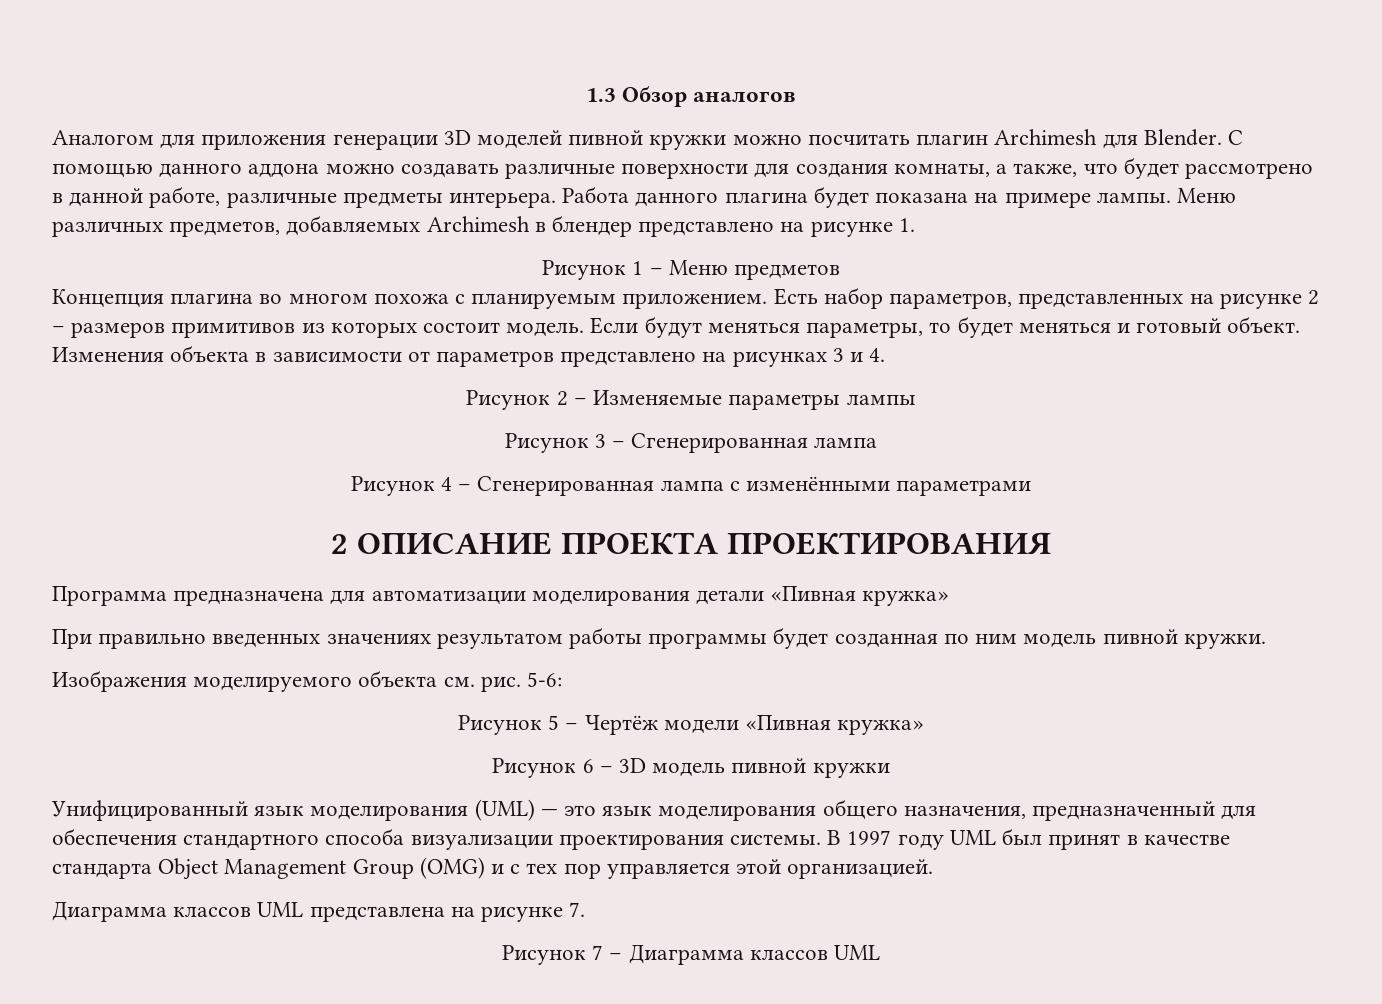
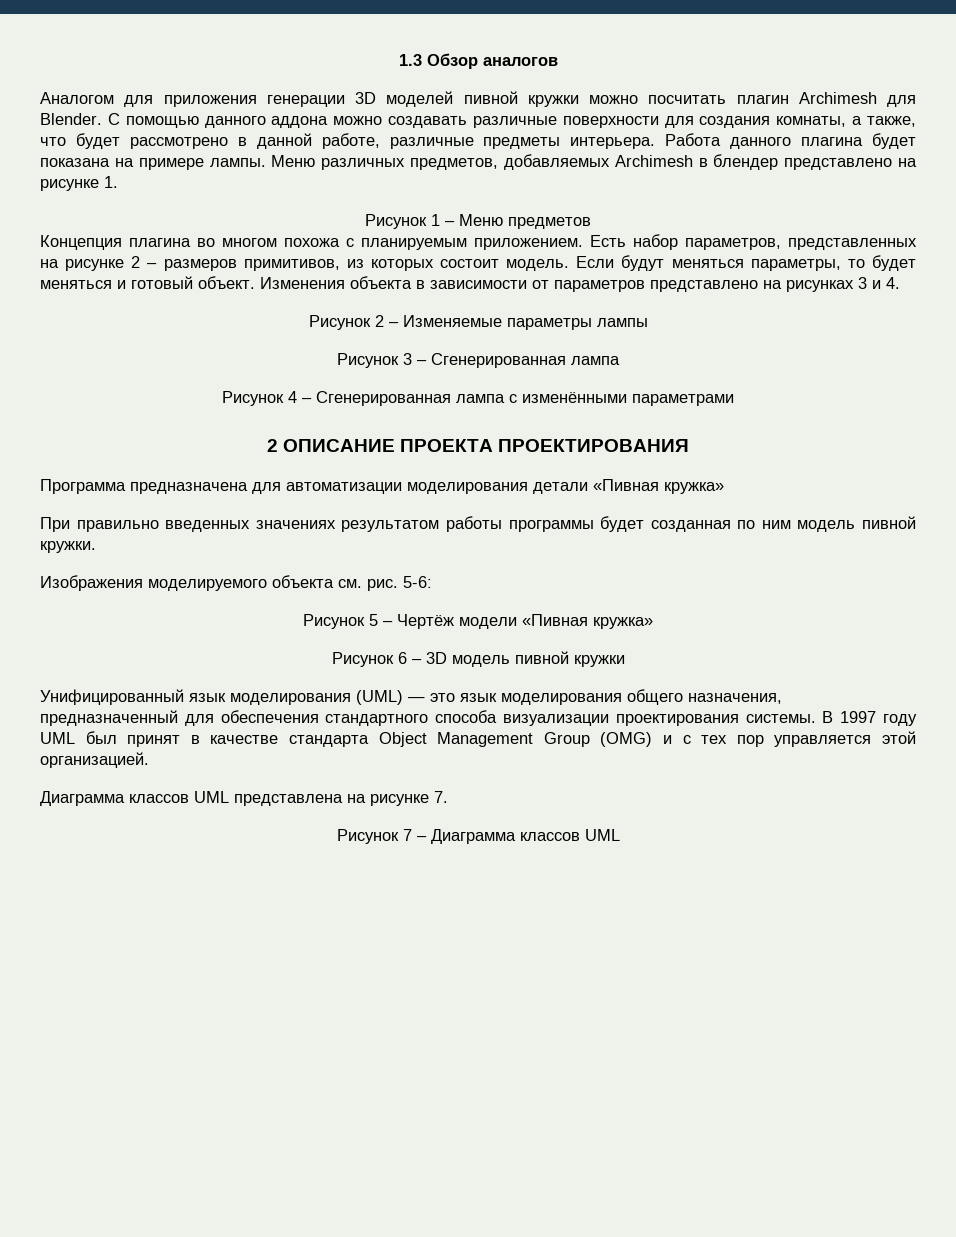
[171,322,296,338] примитивов -> [243,259,340,271] примитивов,

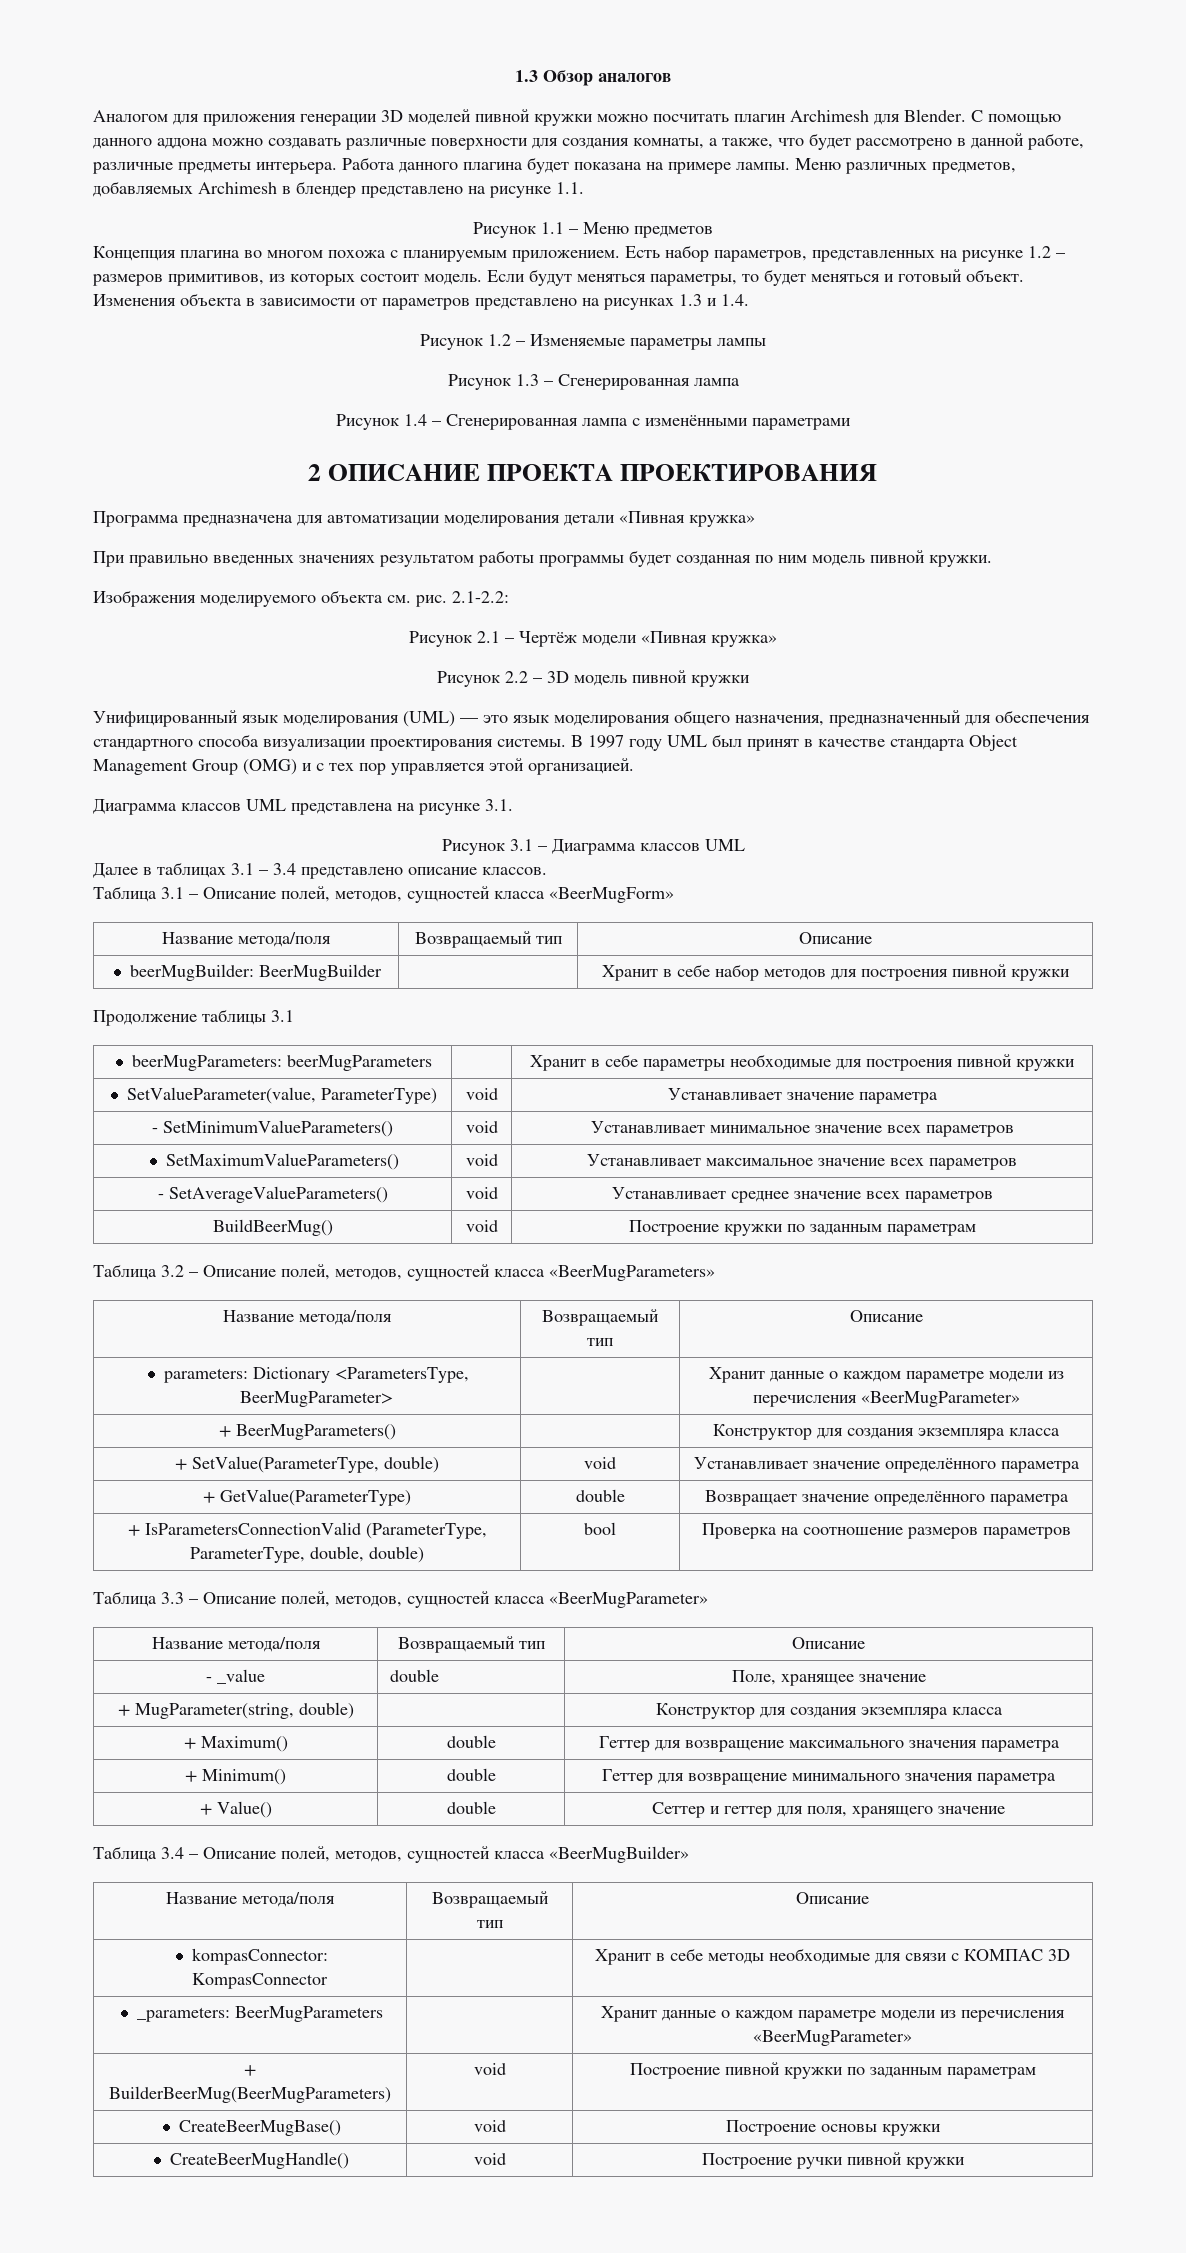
[104,176,118,188] [365,214,440,229] 1. // Рисунок 1 -> [556,182,584,194] [473,222,564,238] 1.1. // Рисунок 1.1
[131,256,141,268] 2 -> [1028,246,1051,258] 1.2
[858,277,900,289] [308,315,384,330] 3 и 4. // Рисунок 2 -> [679,294,749,306] [420,334,511,350] 1.3 и 1.4. // Рисунок 1.2
[403,353,412,365] 3 -> [515,374,539,386] 1.3
[288,391,297,403] 4 -> [404,414,427,426] 1.4
[403,576,432,588] [303,614,378,629] 5-6: // Рисунок 5 -> [452,591,509,603] [409,631,500,647] 2.1-2.2: // Рисунок 2.1
[397,652,407,664] 6 -> [505,671,528,683] 2.2
[434,791,448,803] [336,829,412,844] 7. // Рисунок 7 -> [485,799,513,811] [441,839,533,855] 3.1. // Рисунок 3.1
(620, 835) none -> [93,862,547,879] [93,886,674,903] [162,932,331,947] [414,931,563,948] [798,932,872,944] [130,964,383,981] [601,964,1070,981] [93,1009,294,1026] [132,1055,433,1071] [530,1054,1075,1071] [127,1087,438,1104] [465,1088,498,1100] [667,1088,938,1104] [152,1120,393,1137] [465,1121,498,1133] [590,1121,1014,1137] [165,1153,399,1170] [465,1154,498,1166] [587,1154,1017,1170] [157,1186,388,1203] [465,1187,498,1199] [611,1187,993,1203] [212,1219,333,1236] [465,1220,498,1232] [628,1220,976,1236] [93,1264,715,1281] [223,1310,392,1325] [542,1309,659,1326] [587,1338,614,1346] [849,1310,923,1322] [164,1367,470,1383] [240,1391,394,1407] [708,1367,1064,1383] [752,1391,1020,1407] [218,1424,396,1440] [713,1424,1060,1440] [175,1456,439,1473] [584,1457,616,1469] [693,1457,1080,1473] [203,1489,411,1506] [575,1489,625,1502] [704,1490,1069,1506] [127,1522,487,1539] [190,1546,424,1563] [584,1522,616,1535] [701,1523,1071,1539] [93,1591,708,1608] [151,1637,321,1652] [397,1636,546,1653] [792,1637,865,1649] [206,1669,265,1684] [390,1669,440,1682] [731,1670,926,1686] [117,1702,354,1719] [655,1703,1003,1719] [183,1736,288,1752] [446,1735,496,1748] [598,1736,1060,1752] [185,1769,286,1785] [446,1768,496,1781] [602,1769,1056,1785] [199,1801,272,1818] [446,1801,496,1814] [652,1802,1005,1818] [93,1846,689,1863] [166,1892,335,1907] [431,1891,549,1908] [476,1920,504,1928] [796,1892,869,1904] [191,1948,328,1965] [192,1973,329,1989] [595,1948,1070,1965] [136,2006,383,2022] [601,2006,1065,2022] [753,2030,912,2046] [244,2065,256,2076] [109,2086,391,2103] [473,2063,506,2075] [629,2062,1036,2079] [178,2120,341,2136] [473,2120,506,2132] [725,2120,941,2136] [170,2152,350,2169] [473,2153,506,2165] [701,2152,965,2169] // Далее в таблицах 3.1 – 3.4 представлено описание классов. // Таблица 3.1 – Описание полей, методов, сущностей класса «BeerMugForm» // Название метода/поля | Возвращаемый тип | Описание // beerMugBuilder: BeerMugBuilder | | Хранит в себе набор методов для построения пивной кружки // Продолжение таблицы 3.1 // beerMugParameters: beerMugParameters | | Хранит в себе параметры необходимые для построения пивной кружки // SetValueParameter(value, ParameterType) | void | Устанавливает значение параметра // - SetMinimumValueParameters() | void | Устанавливает минимальное значение всех параметров // SetMaximumValueParameters() | void | Устанавливает максимальное значение всех параметров // - SetAverageValueParameters() | void | Устанавливает среднее значение всех параметров // BuildBeerMug() | void | Построение кружки по заданным параметрам // Таблица 3.2 – Описание полей, методов, сущностей класса «BeerMugParameters» // Название метода/поля | Возвращаемый тип | Описание // parameters: Dictionary <ParametersType, BeerMugParameter> | | Хранит данные о каждом параметре модели из перечисления «BeerMugParameter» // + BeerMugParameters() | | Конструктор для создания экземпляра класса // + SetValue(ParameterType, double) | void | Устанавливает значение определённого параметра // + GetValue(ParameterType) | double | Возвращает значение определённого параметра // + IsParametersConnectionValid (ParameterType, ParameterType, double, double) | bool | Проверка на соотношение размеров параметров // Таблица 3.3 – Описание полей, методов, сущностей класса «BeerMugParameter» // Название метода/поля | Возвращаемый тип | Описание // - _value | double | Поле, хранящее значение // + MugParameter(string, double) | | Конструктор для создания экземпляра класса // + Maximum() | double | Геттер для возвращение максимального значения параметра // + Minimum() | double | Геттер для возвращение минимального значения параметра // + Value() | double | Сеттер и геттер для поля, хранящего значение // Таблица 3.4 – Описание полей, методов, сущностей класса «BeerMugBuilder» // Название метода/поля | Возвращаемый тип | Описание // kompasConnector: KompasConnector | | Хранит в себе методы необходимые для связи с КОМПАС 3D // _parameters: BeerMugParameters | | Хранит данные о каждом параметре модели из перечисления «BeerMugParameter» // + BuilderBeerMug(BeerMugParameters) | void | Построение пивной кружки по заданным параметрам // CreateBeerMugBase() | void | Построение основы кружки // CreateBeerMugHandle() | void | Построение ручки пивной кружки

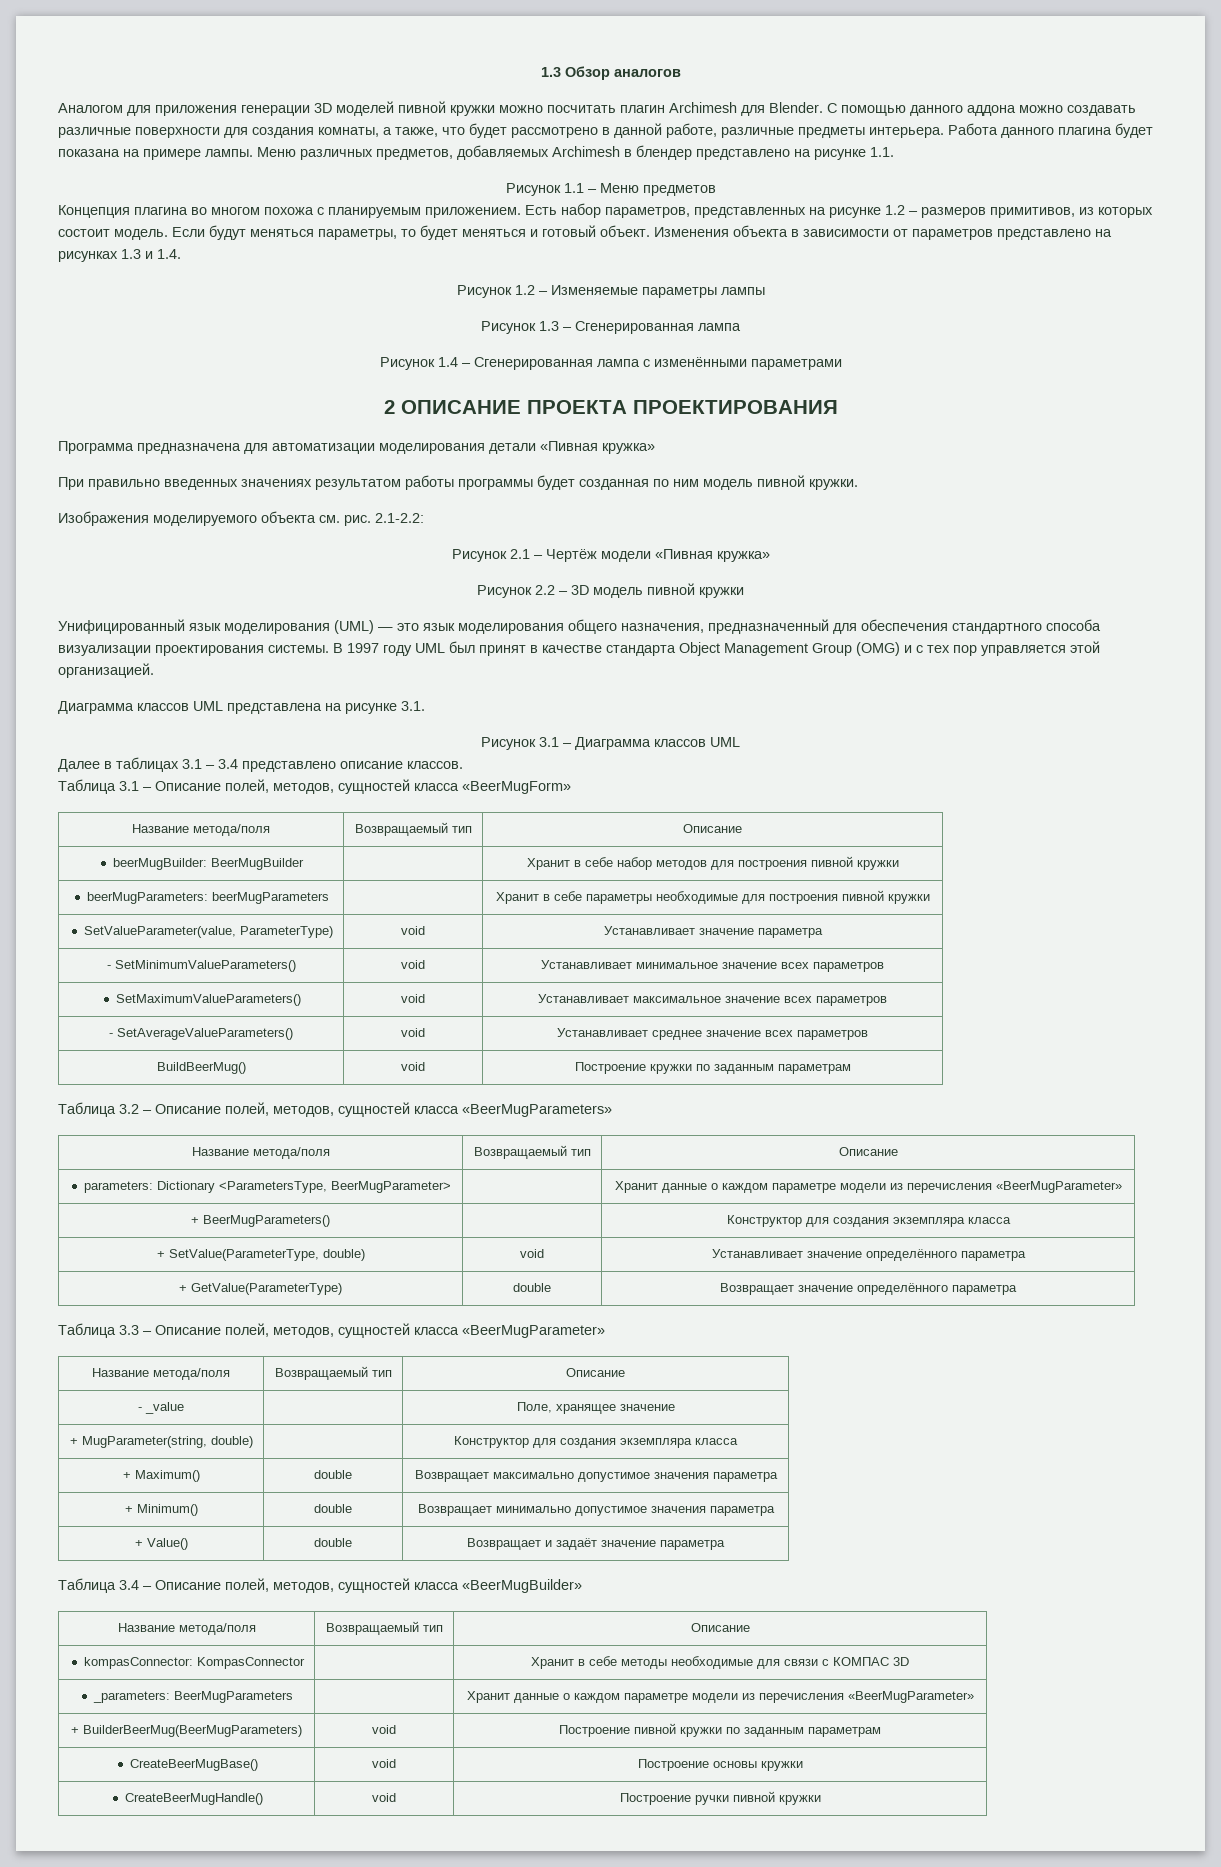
[93,1009,294,1026] // Продолжение таблицы 3.1 -> (899, 865) none
[127,1522,487,1539] [190,1546,424,1563] [584,1522,616,1535] [701,1523,1071,1539] // + IsParametersConnectionValid (ParameterType, ParameterType, double, double) | bool | Проверка на соотношение размеров параметров -> (1017, 1290) none
[390,1669,440,1682] double -> (184, 1408) none
[598,1736,904,1752] Геттер для возвращение максимального -> [414,1470,650,1482] Возвращает максимально допустимое
[602,1769,900,1785] Геттер для возвращение минимального -> [417,1504,647,1516] Возвращает минимально допустимое
[652,1802,1005,1818] Сеттер и геттер для поля, хранящего значение -> [467,1538,725,1550] Возвращает и задаёт значение параметра

